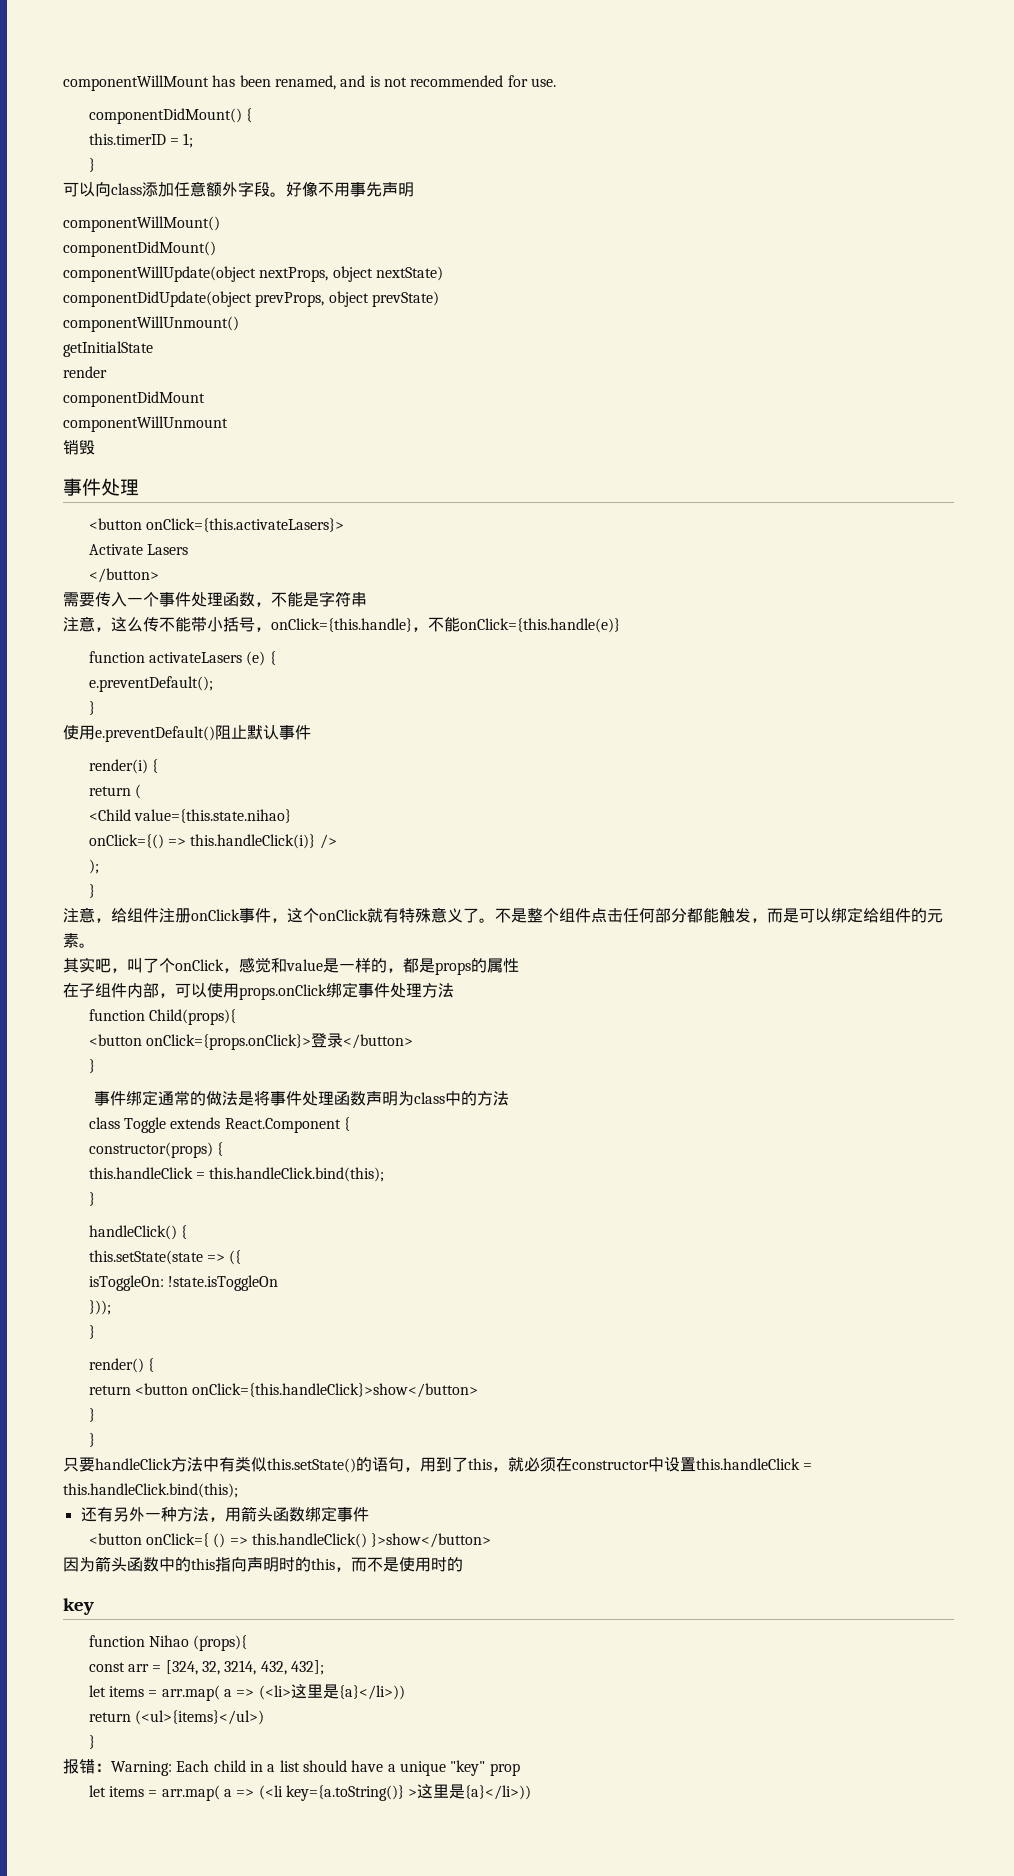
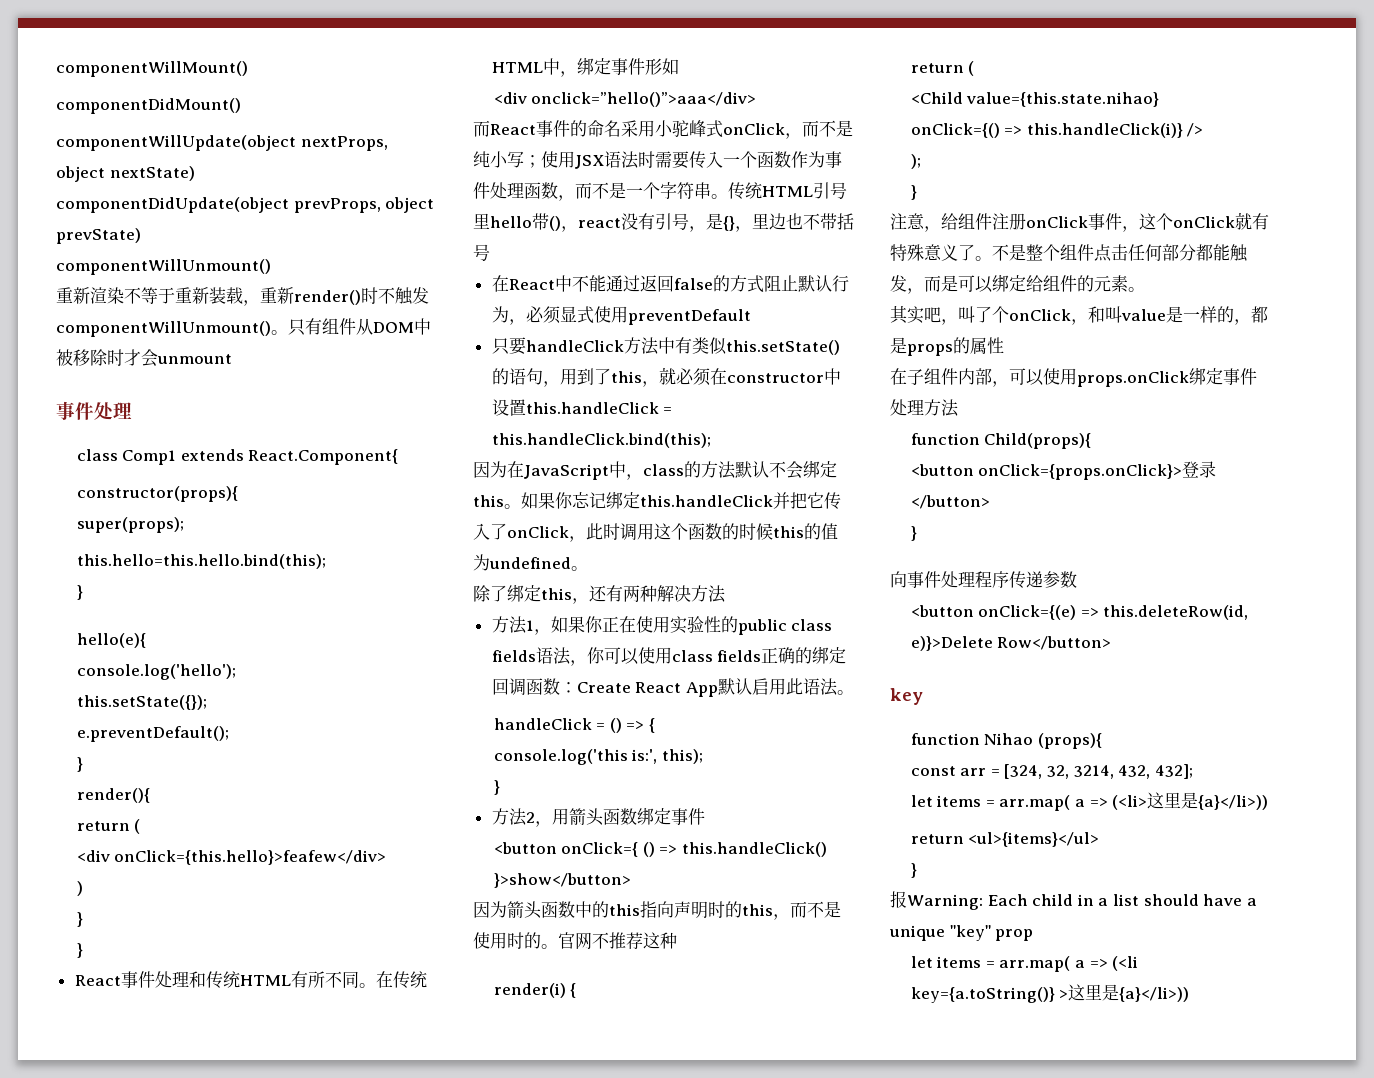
[63,75,556,91] [88,108,253,124] [88,133,194,148] [88,158,95,172] [63,181,414,197] componentWillMount has been renamed, and is not recommended for use. // componentDidMount() { // this.timerID = 1; // } // 可以向class添加任意额外字段。好像不用事先声明 // -> (56, 69) none
[63,341,153,357] [63,366,107,378] [63,391,205,407] [63,416,228,432] [63,440,95,455] [63,478,139,496] [88,518,345,532] [88,544,189,555] [88,568,159,583] getInitialState // render // componentDidMount // componentWillUnmount // 销毁 // 事件处理 // <button onClick={this.activateLasers}> // Activate Lasers // </button> // -> [56,287,429,306] [56,318,431,337] [56,349,232,367] [56,401,132,420] [76,449,399,465] [76,486,238,502] [76,517,184,533] [76,554,326,569] [76,585,83,600] [76,633,146,648] [76,664,236,680] [76,695,207,710] [76,726,229,742] [76,757,83,772] [76,788,150,803] [76,819,141,834] [76,850,387,865] [76,881,83,896] [76,912,83,927] [76,943,83,958] [74,971,427,989] [491,57,679,77] [493,92,757,107] [473,120,853,139] [473,151,655,169] 重新渲染不等于重新装载，重新render()时不触发componentWillUnmount()。只有组件从DOM中被移除时才会unmount // 事件处理 // class Comp1 extends React.Component{ // constructor(props){ // super(props); // this.hello=this.hello.bind(this); // } // hello(e){ // console.log('hello'); // this.setState({}); // e.preventDefault(); // } // render(){ // return ( // <div onClick={this.hello}>feafew</div> // ) // } // } // React事件处理和传统HTML有所不同。在传统HTML中，绑定事件形如 // <div onclick=”hello()”>aaa</div> // 而React事件的命名采用小驼峰式onClick，而不是纯小写；使用JSX语法时
(159, 599) none -> [757,151,825,168] 函数作为
[271,592,319,607] 不能是 -> [575,182,660,199] 而不是一个
[63,616,620,633] [88,651,276,666] [88,676,213,692] [88,701,95,715] [63,725,311,742] // 注意，这么传不能带小括号，onClick={this.handle}，不能onClick={this.handle(e)} // function activateLasers (e) { // e.preventDefault(); // } // 使用e.preventDefault()阻止默认事件 -> [711,182,847,200] [473,213,854,232] [473,244,490,261] [491,275,849,293] [491,306,751,325] [491,337,840,355] [491,367,841,387] [491,399,673,416] [491,433,711,448] [473,460,837,480] [473,491,841,510] [473,523,838,542] [473,554,588,571] [473,584,726,604] [491,616,833,635] [491,646,847,666] [491,678,854,697] [493,718,656,733] [493,749,703,765] [493,780,500,795] [491,807,705,827] [493,842,828,857] [493,873,631,888] [473,901,841,920] [473,932,677,950] 。传统HTML引号里hello带()，react没有引号，是{}，里边也不带括号 // 在React中不能通过返回false的方式阻止默认行为，必须显式使用preventDefault // 只要handleClick方法中有类似this.setState()的语句，用到了this，就必须在constructor中设置this.handleClick = this.handleClick.bind(this); // 因为在JavaScript中，class的方法默认不会绑定this。如果你忘记绑定this.handleClick并把它传入了onClick，此时调用这个函数的时候this的值为undefined。 // 除了绑定this，还有两种解决方法 // 方法1，如果你正在使用实验性的public class fields语法，你可以使用class fields正确的绑定回调函数：Create React App默认启用此语法。 // handleClick = () => { // console.log('this is:', this); // } // 方法2，用箭头函数绑定事件 // <button onClick={ () => this.handleClick() }>show</button> // 因为箭头函数中的this指向声明时的this，而不是使用时的。官网不推荐这种
[239,957,287,973] 感觉和 -> [1088,306,1122,323] 和叫
[93,1090,509,1106] [88,1117,351,1133] [88,1142,224,1158] [88,1167,385,1182] [88,1192,95,1206] [88,1225,188,1240] [88,1250,242,1265] [88,1275,279,1291] [88,1300,111,1315] [88,1325,95,1339] [88,1358,155,1373] [88,1383,479,1398] [88,1408,95,1422] [88,1433,95,1447] [63,1456,813,1473] [63,1483,238,1498] [80,1506,369,1522] [88,1533,492,1548] [63,1556,463,1572] 事件绑定通常的做法是将事件处理函数声明为class中的方法 // class Toggle extends React.Component { // constructor(props) { // this.handleClick = this.handleClick.bind(this); // } // handleClick() { // this.setState(state => ({ // isToggleOn: !state.isToggleOn // })); // } // render() { // return <button onClick={this.handleClick}>show</button> // } // } // 只要handleClick方法中有类似this.setState()的语句，用到了this，就必须在constructor中设置this.handleClick = this.handleClick.bind(this); // 还有另外一种方法，用箭头函数绑定事件 // <button onClick={ () => this.handleClick() }>show</button> // 因为箭头函数中的this指向声明时的this，而不是使用时的 -> [890,571,1077,589] [910,605,1249,620] [910,636,1112,651] 向事件处理程序传递参数 // <button onClick={(e) => this.deleteRow(id, e)}>Delete Row</button>
[135,1710,265,1725] (<ul>{items}</ul>) -> [968,832,1100,847] <ul>{items}</ul>
[79,1759,111,1774] 错： -> (907, 899) none

